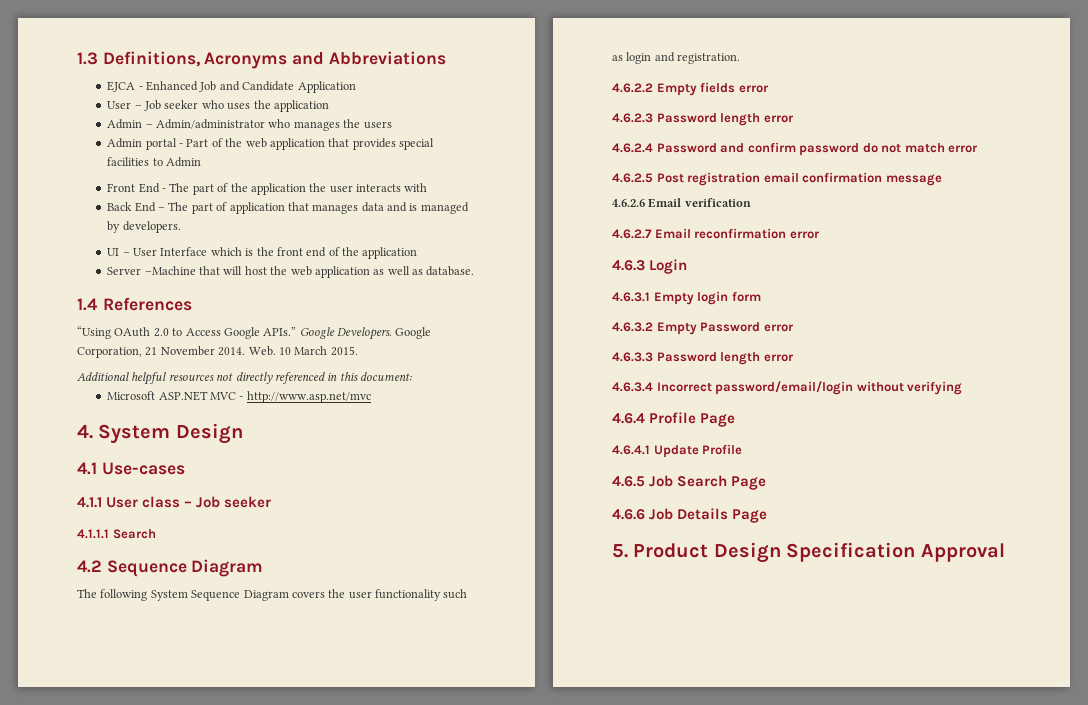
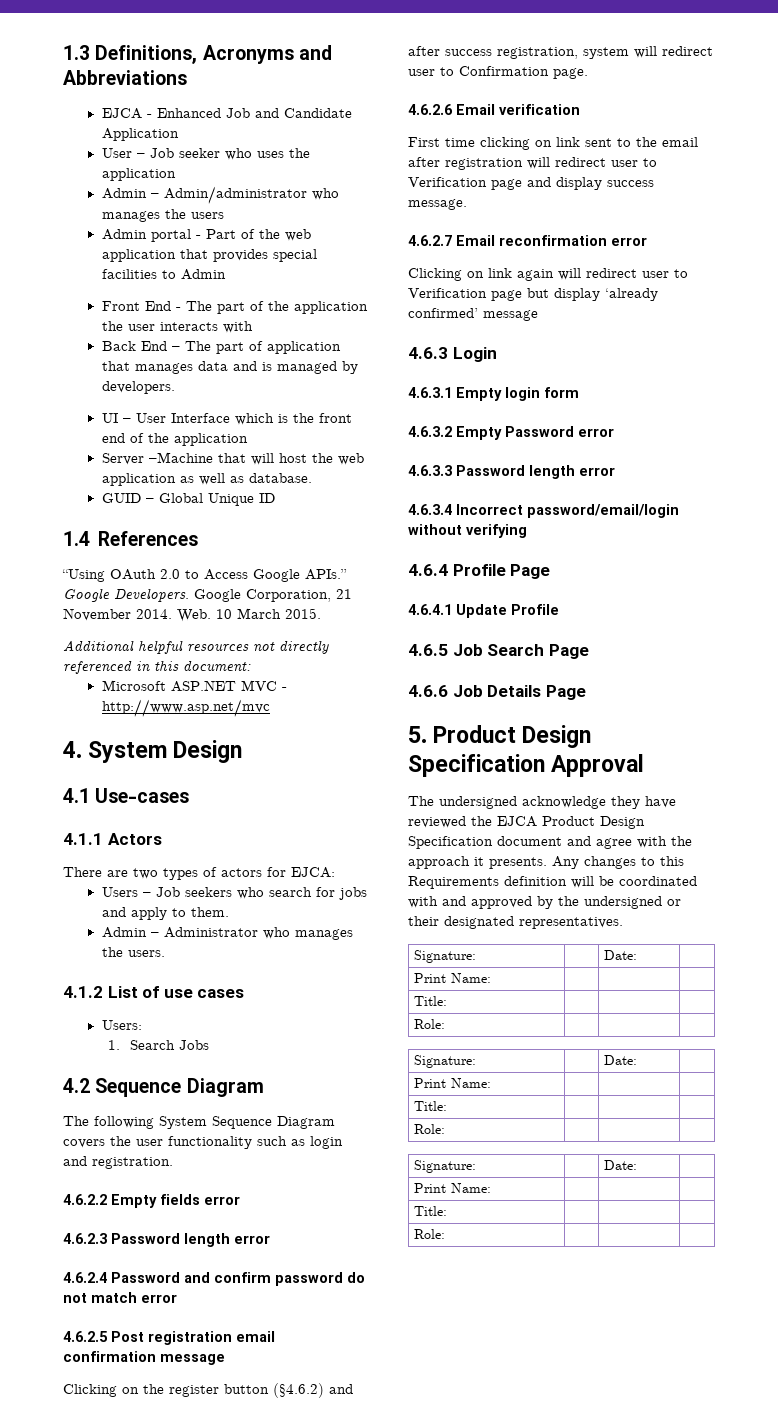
(475, 271) none -> [101,493,275,506] // GUID – Global Unique ID
[106,496,272,508] [77,529,156,539] User class – Job seeker // 4.1.1.1 Search -> [107,833,162,845] [63,867,335,880] [101,887,367,900] [101,907,229,920] [101,927,353,940] [101,947,165,957] [63,986,245,998] [101,1020,142,1030] [107,1040,210,1050] Actors // There are two types of actors for EJCA: // Users – Job seekers who search for jobs and apply to them. // Admin – Administrator who manages the users. // 4.1.2 List of use cases // Users: // 1. Search Jobs
[612,198,751,208] [612,228,820,239] 4.6.2.6 Email verification // 4.6.2.7 Email reconfirmation error -> [63,1383,353,1398] [408,46,713,59] [408,66,588,79] [408,104,580,115] [408,137,698,150] [408,157,657,170] [408,177,654,190] [408,199,467,210] [408,235,647,246] [408,268,688,281] [408,288,658,301] [408,308,538,321] Clicking on the register button (§4.6.2) and after success registration, system will redirect user to Confirmation page. // 4.6.2.6 Email verification // First time clicking on link sent to the email after registration will redirect user to Verification page and display success message. // 4.6.2.7 Email reconfirmation error // Clicking on link again will redirect user to Verification page but display ‘already confirmed’ message
(1005, 552) none -> [408,796,676,809] [408,816,645,829] [408,836,692,849] [408,856,684,869] [408,876,697,889] [408,896,681,909] [408,916,623,929] [414,950,477,963] [604,950,638,960] [414,973,492,983] [414,996,448,1006] [414,1019,446,1029] [414,1055,477,1068] [604,1055,638,1065] [414,1078,492,1088] [414,1101,448,1111] [414,1124,446,1134] [414,1160,477,1173] [604,1160,638,1170] [414,1183,492,1193] [414,1206,448,1216] [414,1229,446,1239] // The undersigned acknowledge they have reviewed the EJCA Product Design Specification document and agree with the approach it presents. Any changes to this Requirements definition will be coordinated with and approved by the undersigned or their designated representatives. // Signature: | | Date: | // Print Name: | | | // Title: | | | // Role: | | | // Signature: | | Date: | // Print Name: | | | // Title: | | | // Role: | | | // Signature: | | Date: | // Print Name: | | | // Title: | | | // Role: | | |

